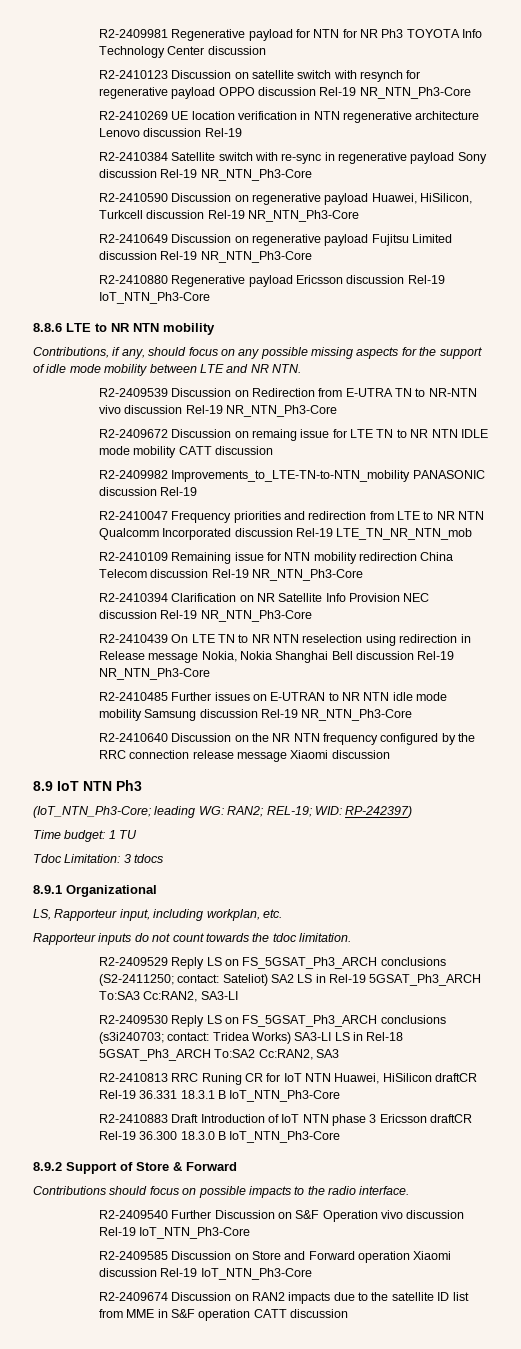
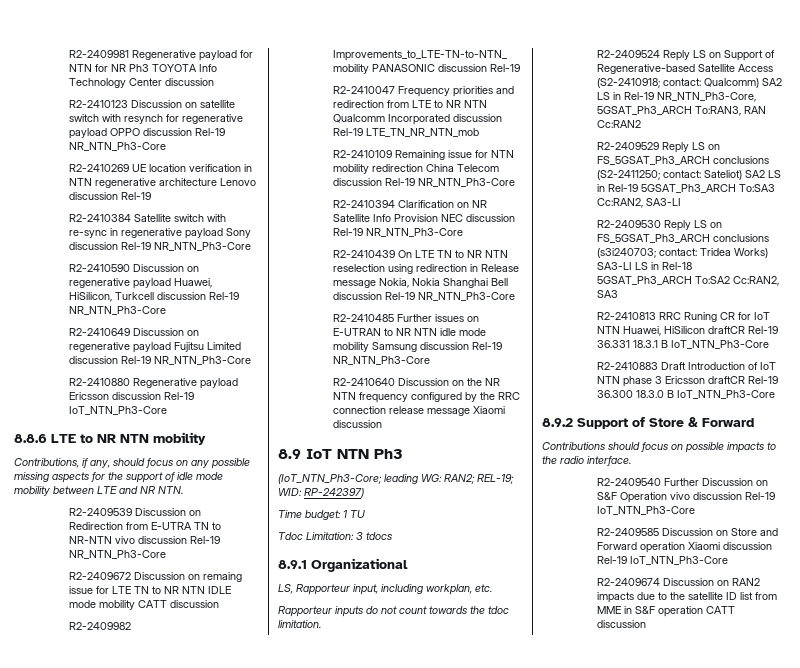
(351, 937) none -> [597,50,776,61] [597,64,774,74] [597,78,783,88] [597,92,757,102] [597,106,767,116] [597,120,642,128] // R2-2409524 Reply LS on Support of Regenerative-based Satellite Access (S2-2410918; contact: Qualcomm) SA2 LS in Rel-19 NR_NTN_Ph3-Core, 5GSAT_Ph3_ARCH To:RAN3, RAN Cc:RAN2

